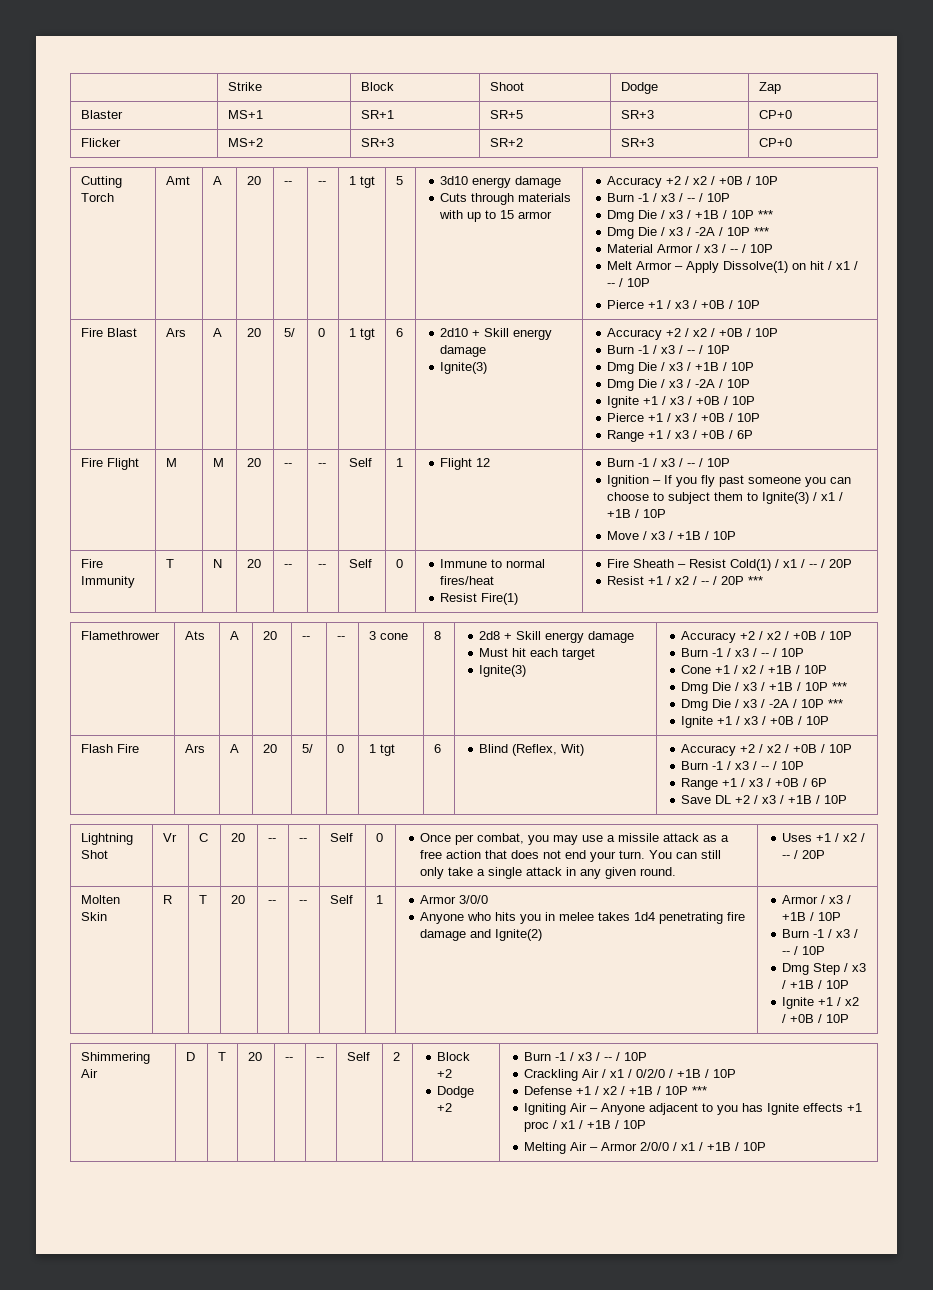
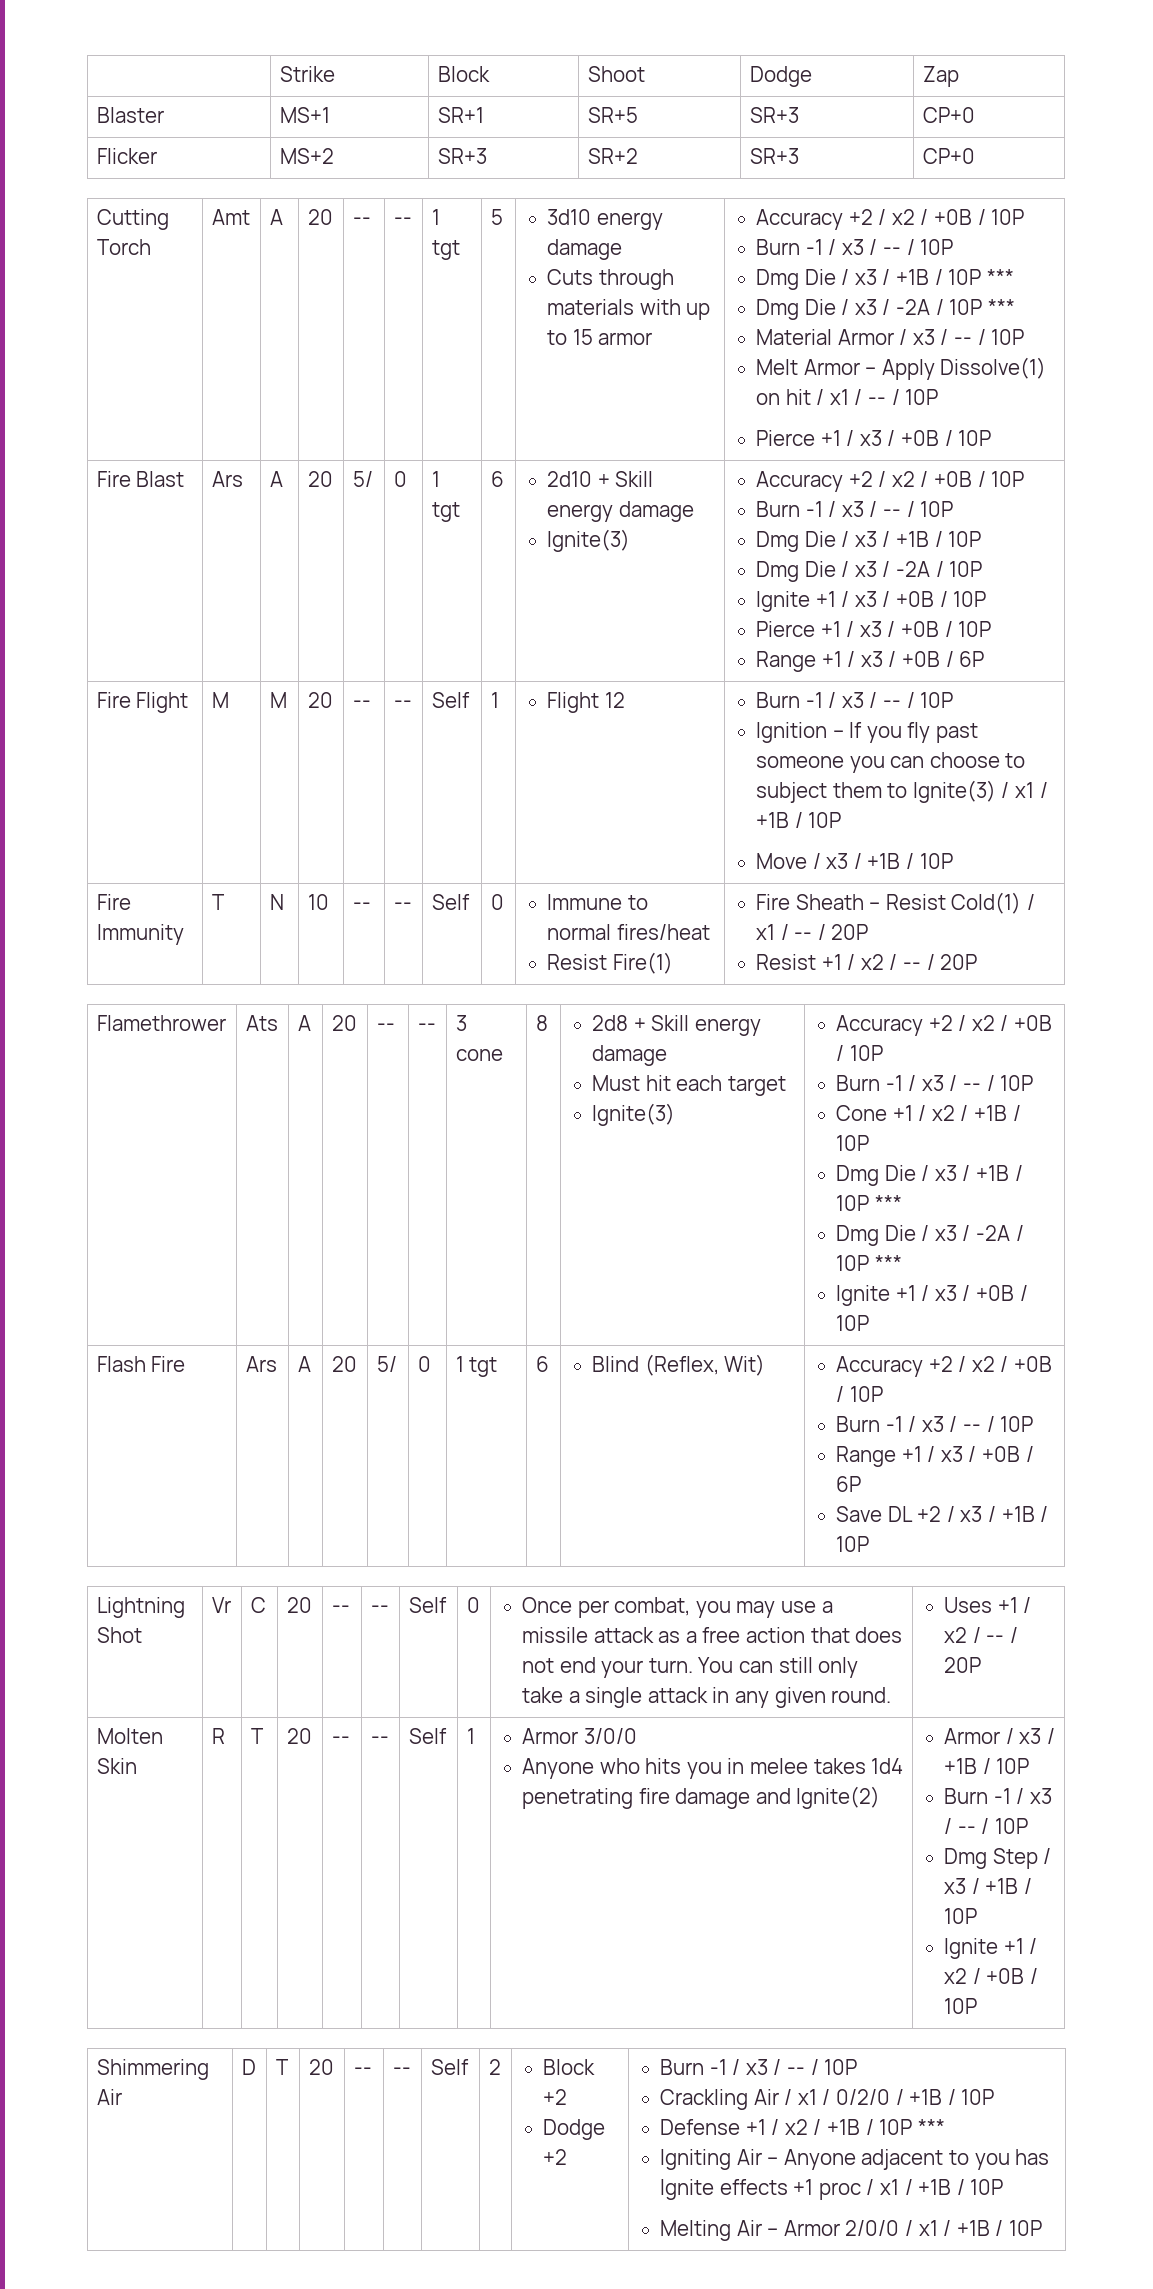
[246,559,261,568] 20 -> [307,894,329,910] 10
[748,576,764,585] *** -> (978, 962) none

